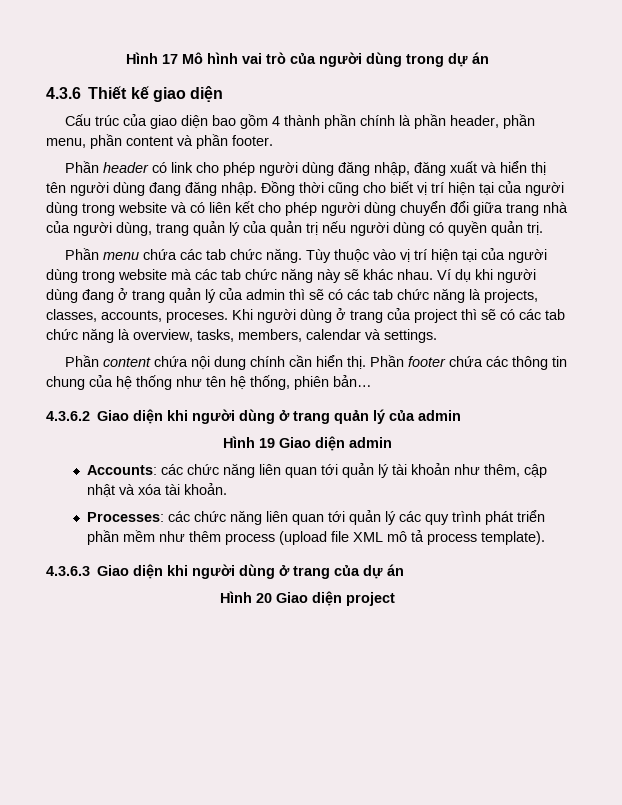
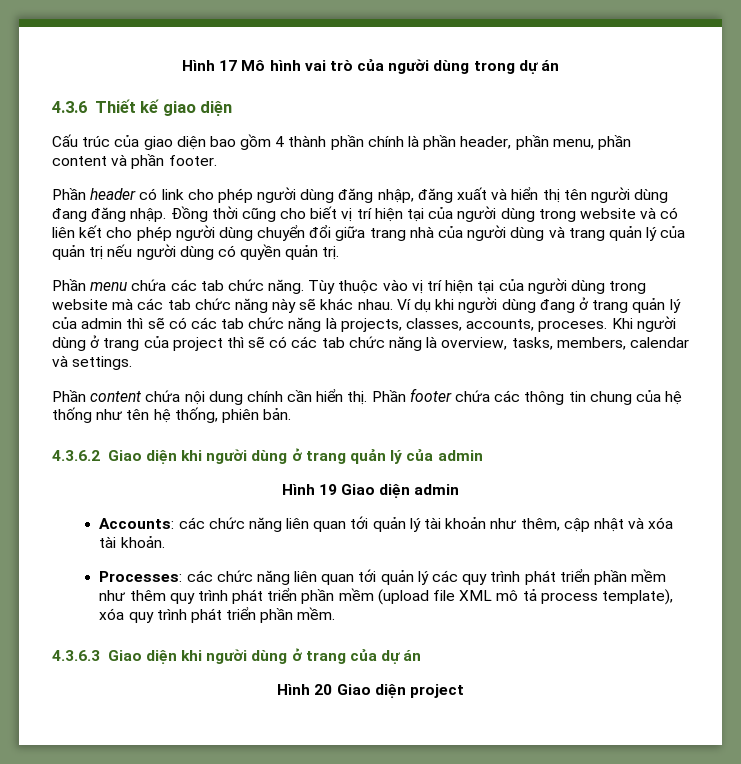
[116,222,152,236] dùng, -> [510,226,565,241] dùng và
[333,375,372,387] bản… -> [263,408,292,420] bản.
[225,533,276,545] process -> [169,588,374,604] quy trình phát triển phần mềm
[481,531,546,545] template). -> [601,589,673,605] [99,607,336,623] template), xóa quy trình phát triển phần mềm.

